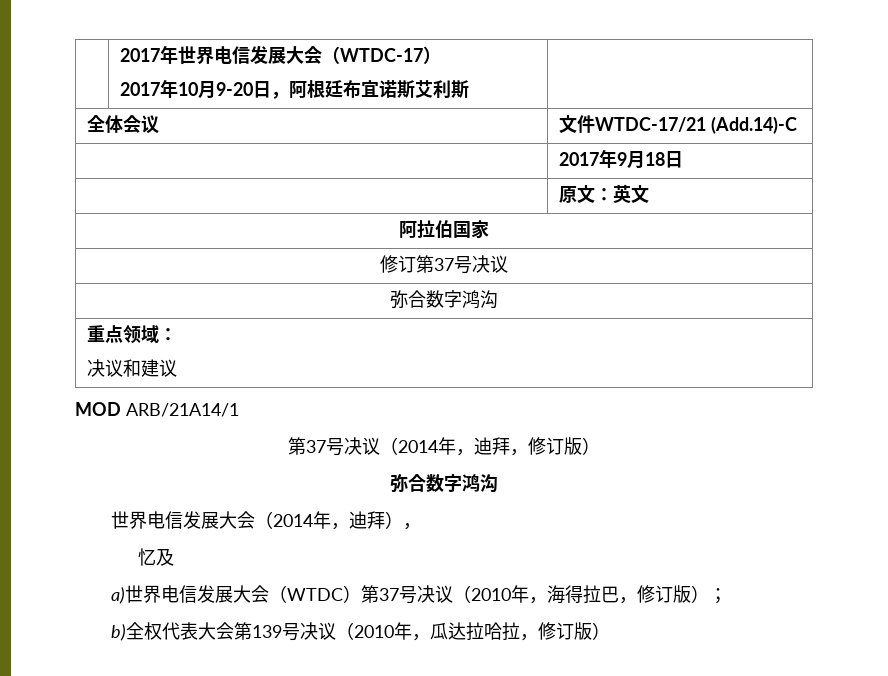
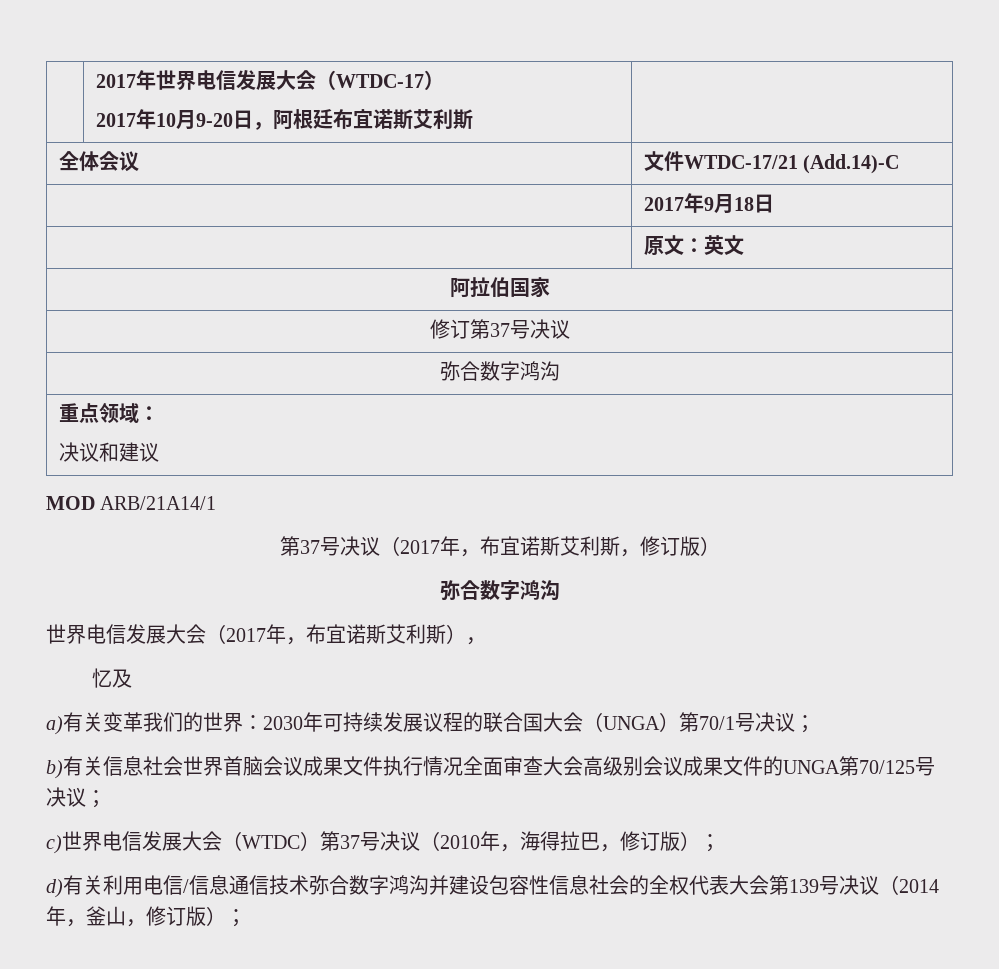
[398,437,510,456] 2014年，迪拜 -> [399,536,620,557] 2017年，布宜诺斯艾利斯
[272,511,421,530] [137,548,174,566] [110,587,125,604] 2014年，迪拜）， // 忆及 // a) -> [226,624,486,645] [92,668,133,688] [46,712,815,735] [46,756,935,779] [46,787,106,808] [46,835,62,854] 2017年，布宜诺斯艾利斯）， // 忆及 // a)有关变革我们的世界：2030年可持续发展议程的联合国大会（UNGA）第70/1号决议； // b)有关信息社会世界首脑会议成果文件执行情况全面审查大会高级别会议成果文件的UNGA第70/125号决议； // c)
[110,624,126,641] b) -> [46,875,649,898] d)有关利用电信/信息通信技术弥合数字鸿沟并建设包容性信息社会的
[353,622,610,641] 2010年，瓜达拉哈拉，修订版） -> [899,879,939,893] [46,906,246,927] 2014年，釜山，修订版）；

